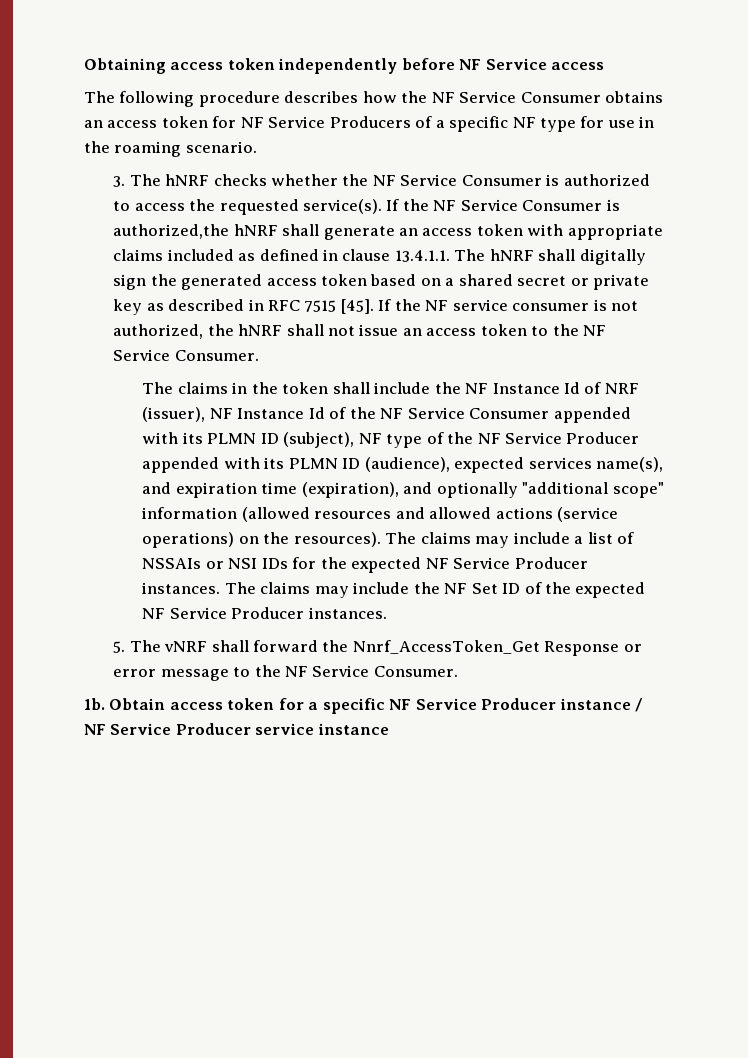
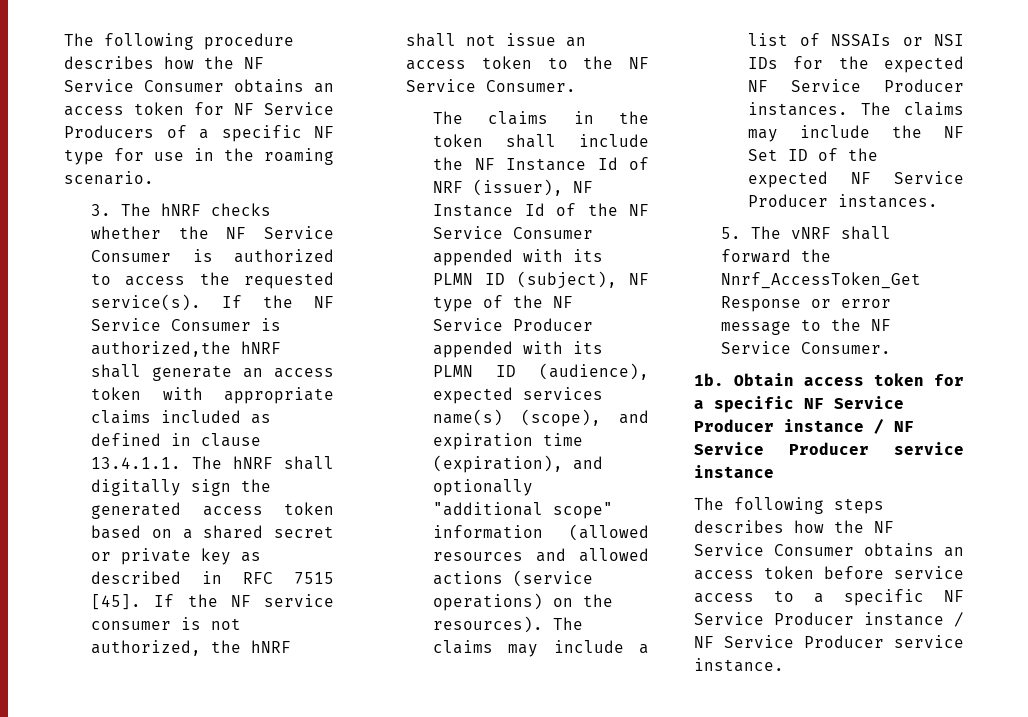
[84,58,605,74] Obtaining access token independently before NF Service access // -> (64, 39) none
[596,457,664,472] name(s), -> [433,409,602,427] name(s) (scope),
(389, 729) none -> [694,497,884,514] [694,520,894,533] [694,543,964,557] [694,566,964,580] [694,589,964,606] [694,612,964,627] [694,635,964,648] [694,658,784,672] // The following steps describes how the NF Service Consumer obtains an access token before service access to a specific NF Service Producer instance / NF Service Producer service instance.

